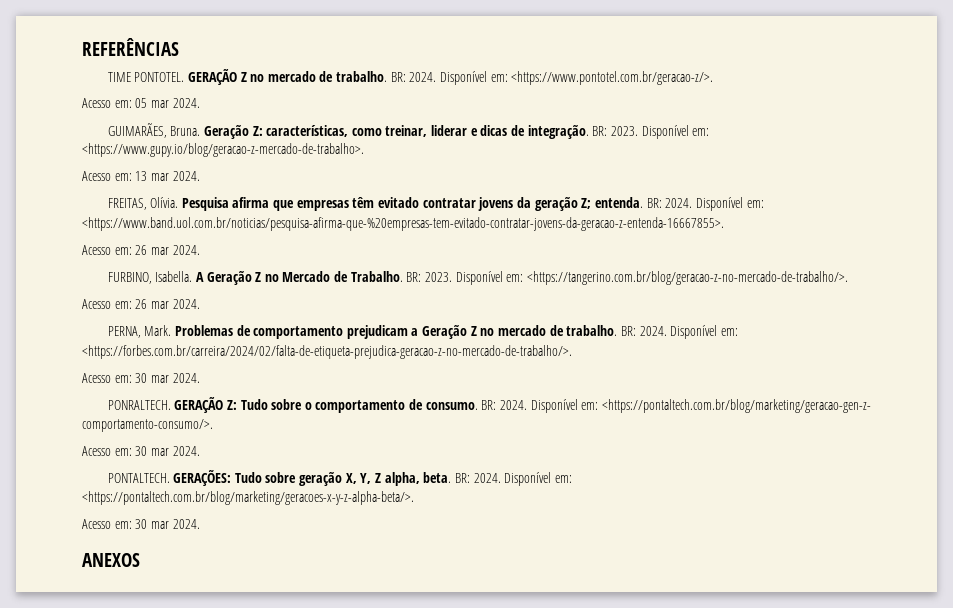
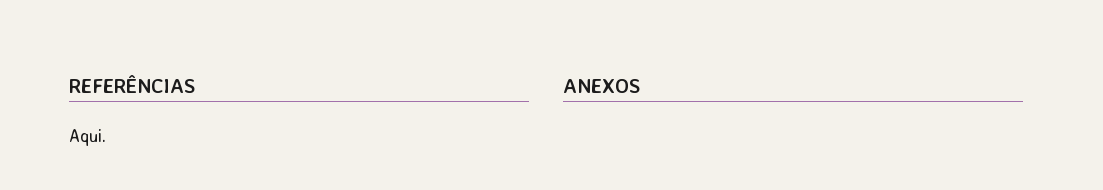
[107,69,714,85] [82,98,200,108] [107,122,710,139] [82,143,364,157] [82,171,200,181] [107,197,764,211] [82,217,724,231] [82,245,200,255] [107,271,848,285] [82,299,200,309] [107,325,738,339] [82,345,572,359] [82,373,200,383] [107,397,871,413] [82,419,213,432] [82,446,200,456] [107,470,572,486] [82,491,414,505] [82,519,200,529] TIME PONTOTEL. GERAÇÃO Z no mercado de trabalho. BR: 2024. Disponível em: <https://www.pontotel.com.br/geracao-z/>. // Acesso em: 05 mar 2024. // GUIMARÃES, Bruna. Geração Z: características, como treinar, liderar e dicas de integração. BR: 2023. Disponível em: <https://www.gupy.io/blog/geracao-z-mercado-de-trabalho>. // Acesso em: 13 mar 2024. // FREITAS, Olívia. Pesquisa afirma que empresas têm evitado contratar jovens da geração Z; entenda. BR: 2024. Disponível em: <https://www.band.uol.com.br/noticias/pesquisa-afirma-que-%20empresas-tem-evitado-contratar-jovens-da-geracao-z-entenda-16667855>. // Acesso em: 26 mar 2024. // FURBINO, Isabella. A Geração Z no Mercado de Trabalho. BR: 2023. Disponível em: <https://tangerino.com.br/blog/geracao-z-no-mercado-de-trabalho/>. // Acesso em: 26 mar 2024. // PERNA, Mark. Problemas de comportamento prejudicam a Geração Z no mercado de trabalho. BR: 2024. Disponível em: <https://forbes.com.br/carreira/2024/02/falta-de-etiqueta-prejudica-geracao-z-no-mercado-de-trabalho/>. // Acesso em: 30 mar 2024. // PONRALTECH. GERAÇÃO Z: Tudo sobre o comportamento de consumo. BR: 2024. Disponível em: <https://pontaltech.com.br/blog/marketing/geracao-gen-z- comportamento-consumo/>. // Acesso em: 30 mar 2024. // PONTALTECH. GERAÇÕES: Tudo sobre geração X, Y, Z alpha, beta. BR: 2024. Disponível em: <https://pontaltech.com.br/blog/marketing/geracoes-x-y-z-alpha-beta/>. // Acesso em: 30 mar 2024. -> [69,129,106,146] Aqui.

